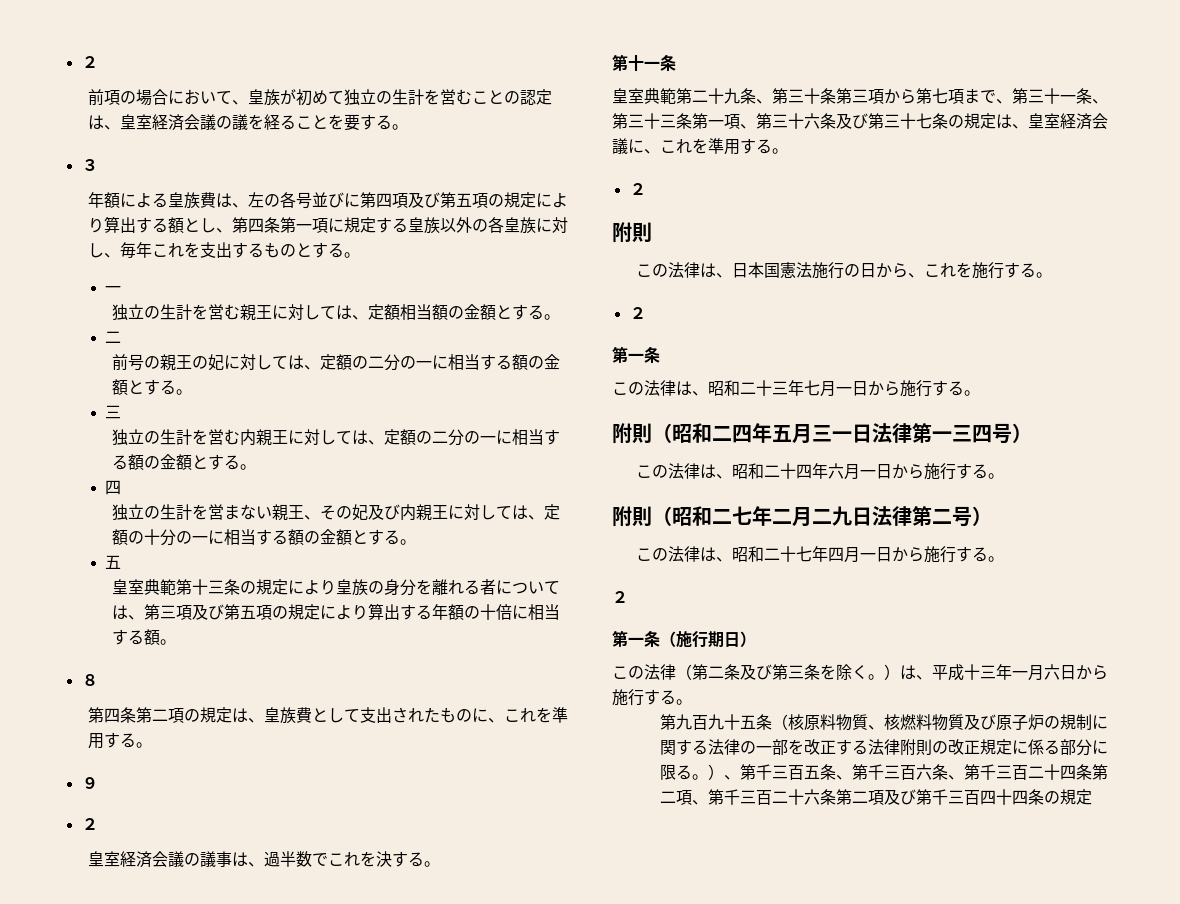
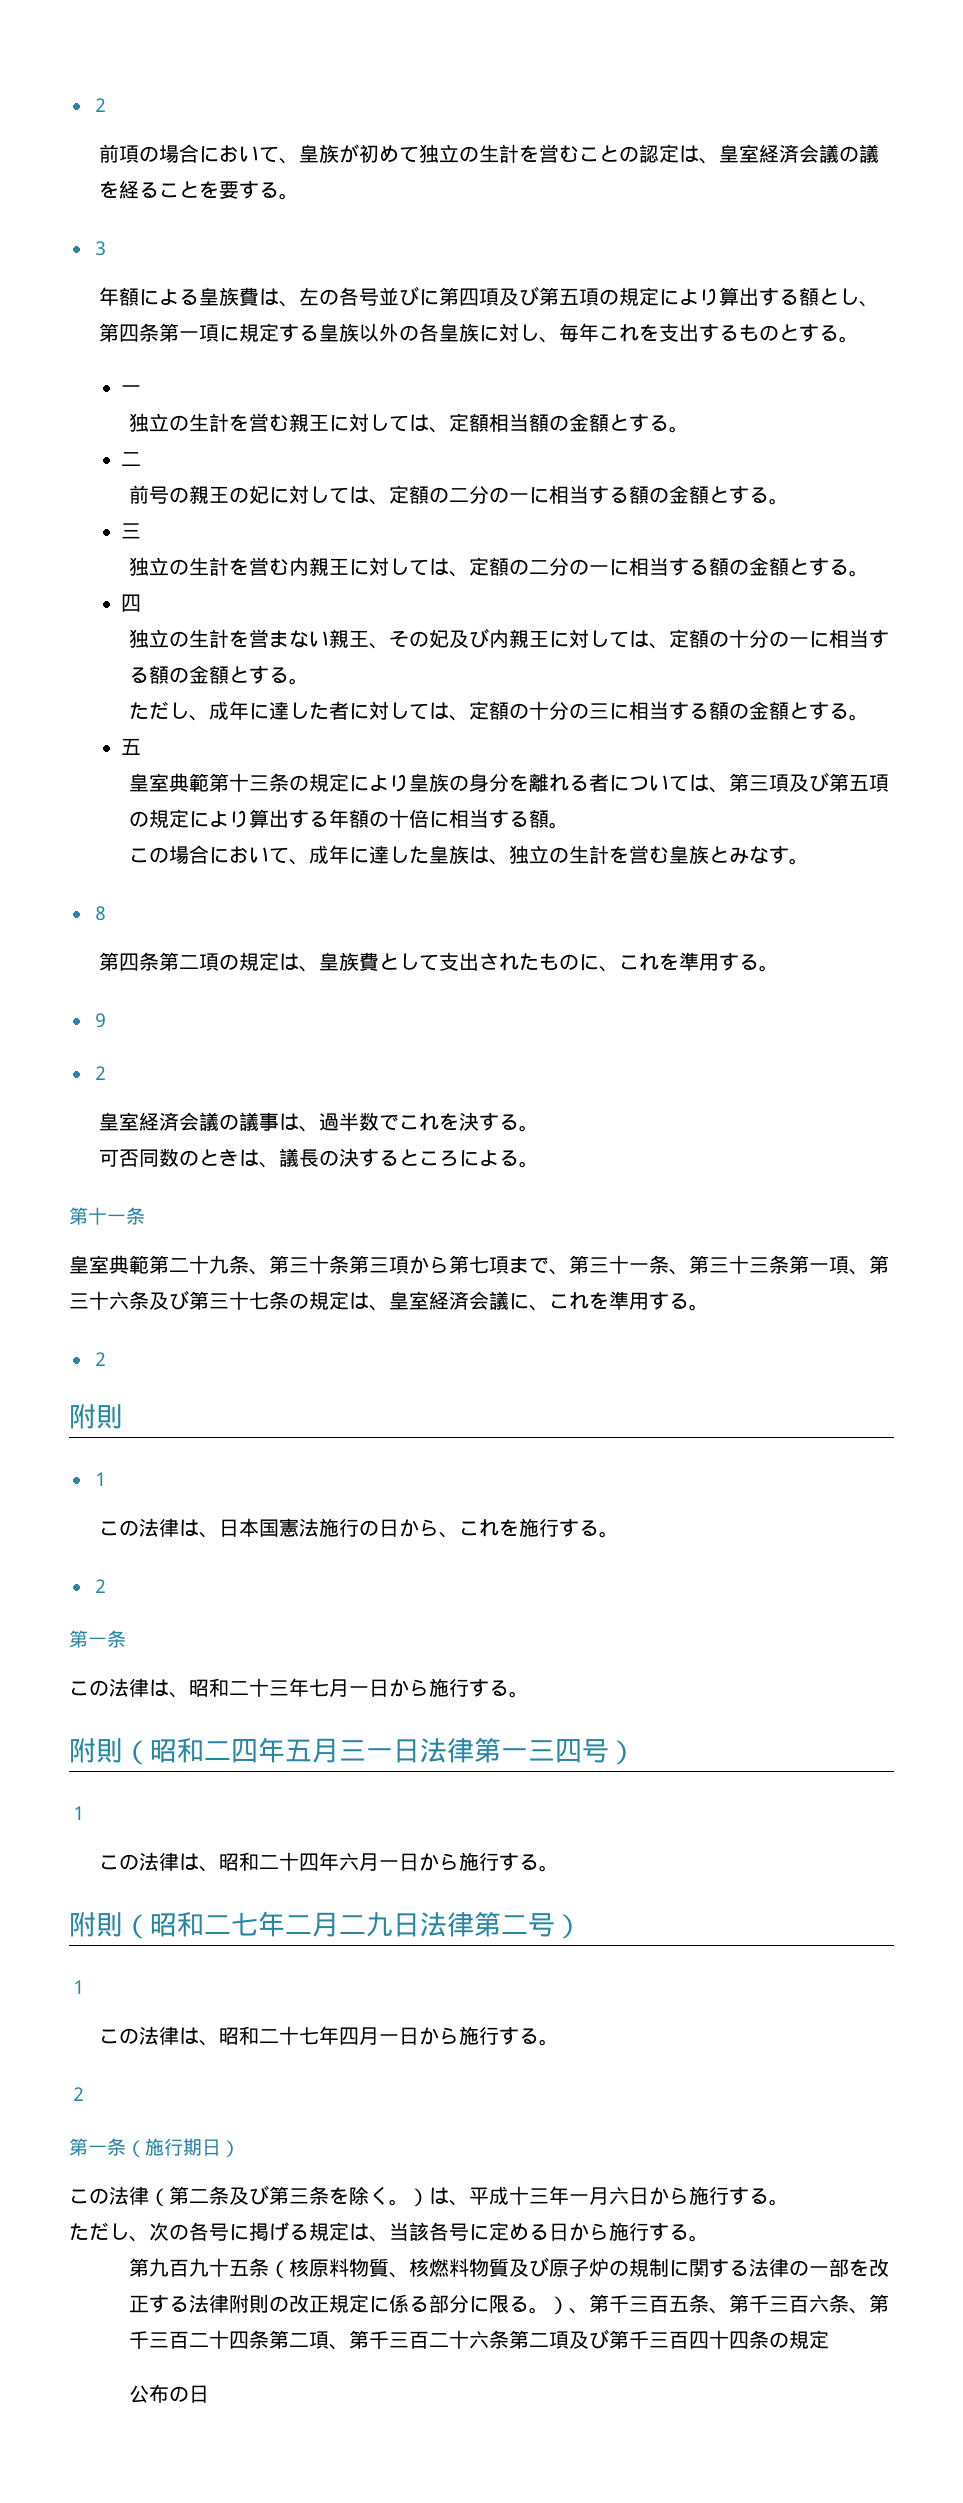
(416, 542) none -> [129,701,870,721] // ただし、成年に達した者に対しては、定額の十分の三に相当する額の金額とする。
(176, 642) none -> [129,845,810,865] // この場合において、成年に達した皇族は、独立の生計を営む皇族とみなす。
(440, 864) none -> [99,1148,540,1168] // 可否同数のときは、議長の決するところによる。
(652, 232) none -> [91,1472,110,1486] // １
(1032, 433) none -> [69,1806,88,1820] // １
(992, 516) none -> [69,1980,88,1994] // １
(692, 702) none -> [69,2222,709,2242] // ただし、次の各号に掲げる規定は、当該各号に定める日から施行する。
(1092, 797) none -> [129,2384,210,2403] // 公布の日

